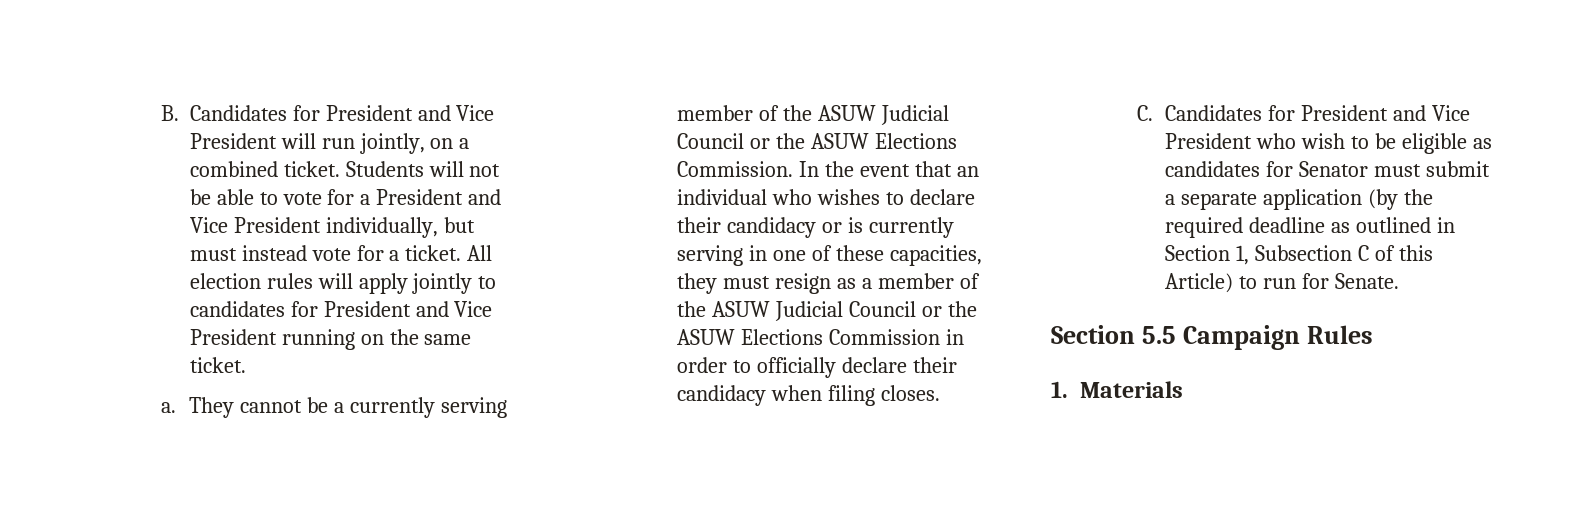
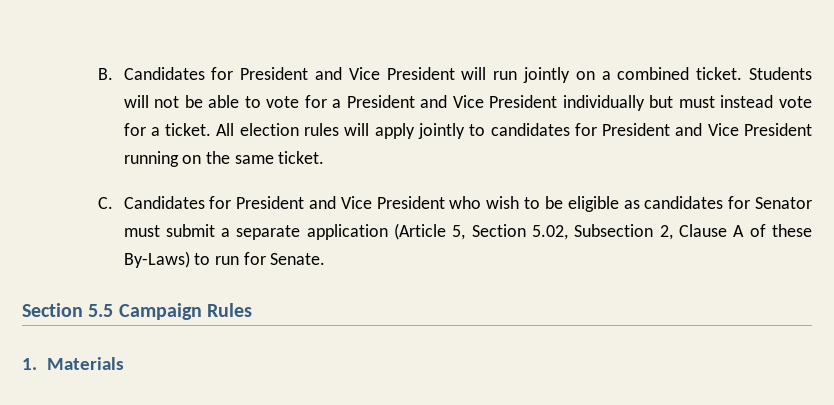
[359,133,425,154] jointly, -> [522,67,570,83] jointly
[325,217,438,238] individually, -> [562,95,645,111] individually
[160,397,507,418] [677,105,950,125] [677,133,958,149] [677,161,979,177] [677,189,976,205] [677,217,955,238] [677,245,982,266] [677,273,980,294] [677,301,977,321] [677,329,965,345] [677,357,958,378] [677,385,941,406] // a. They cannot be a currently serving member of the ASUW Judicial Council or the ASUW Elections Commission. In the event that an individual who wishes to declare their candidacy or is currently serving in one of these capacities, they must resign as a member of the ASUW Judicial Council or the ASUW Elections Commission in order to officially declare their candidacy when filing closes. -> (325, 157) none
[1368,189,1434,210] [1165,217,1456,238] [1165,245,1433,265] [1165,273,1234,293] (by the required deadline as outlined in Section 1, Subsection C of this Article) -> [394,223,813,240] [123,251,190,268] (Article 5, Section 5.02, Subsection 2, Clause A of these By-Laws)

